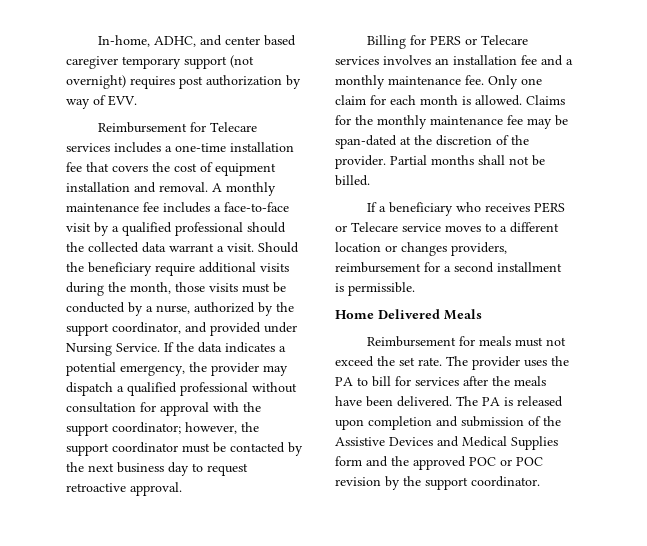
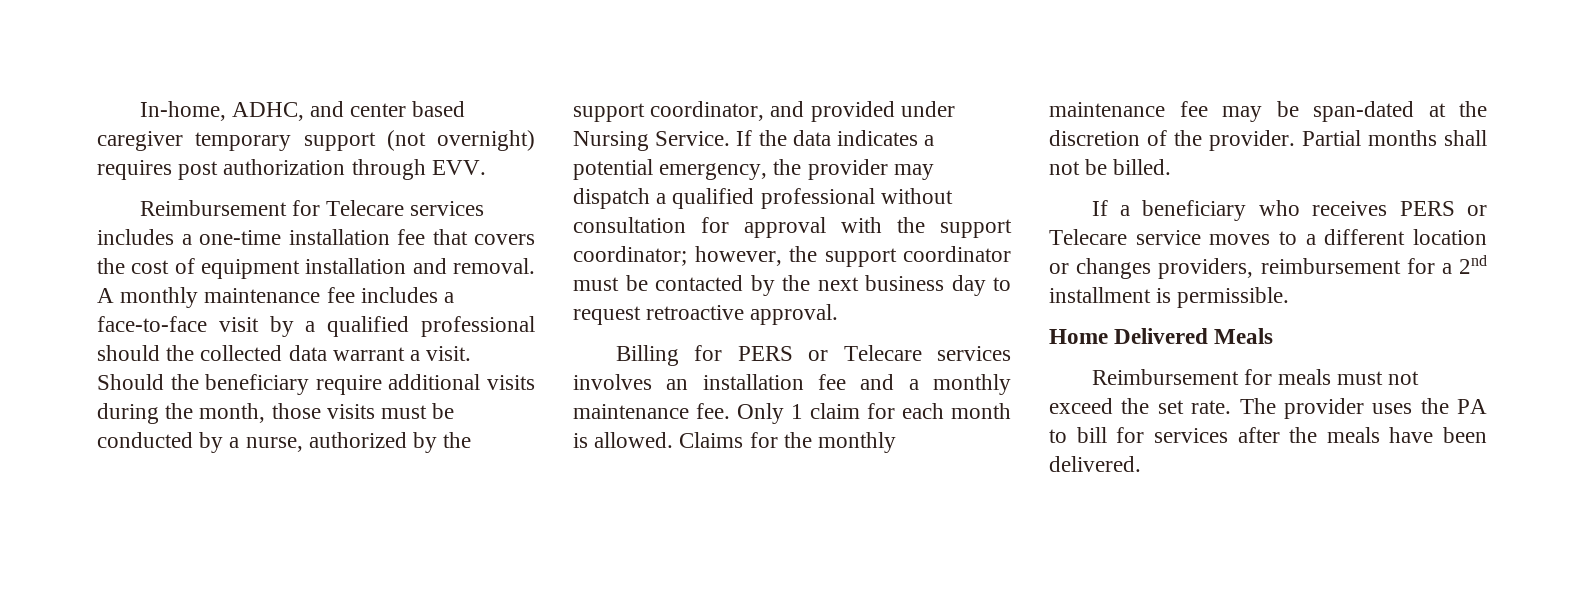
[286,75,301,89] [66,95,106,109] by way of -> [351,159,426,180] through
[521,78,542,85] one -> [791,404,803,419] 1
[454,262,494,273] second -> [1459,255,1487,274] 2nd
[456,396,563,407] [335,416,561,430] [335,436,558,450] [335,456,543,470] [335,476,540,490] The PA is released upon completion and submission of the Assistive Devices and Medical Supplies form and the approved POC or POC revision by the support coordinator. -> (1141, 464) none

